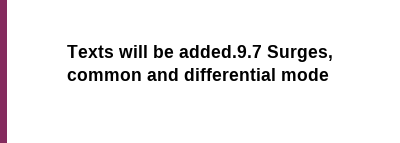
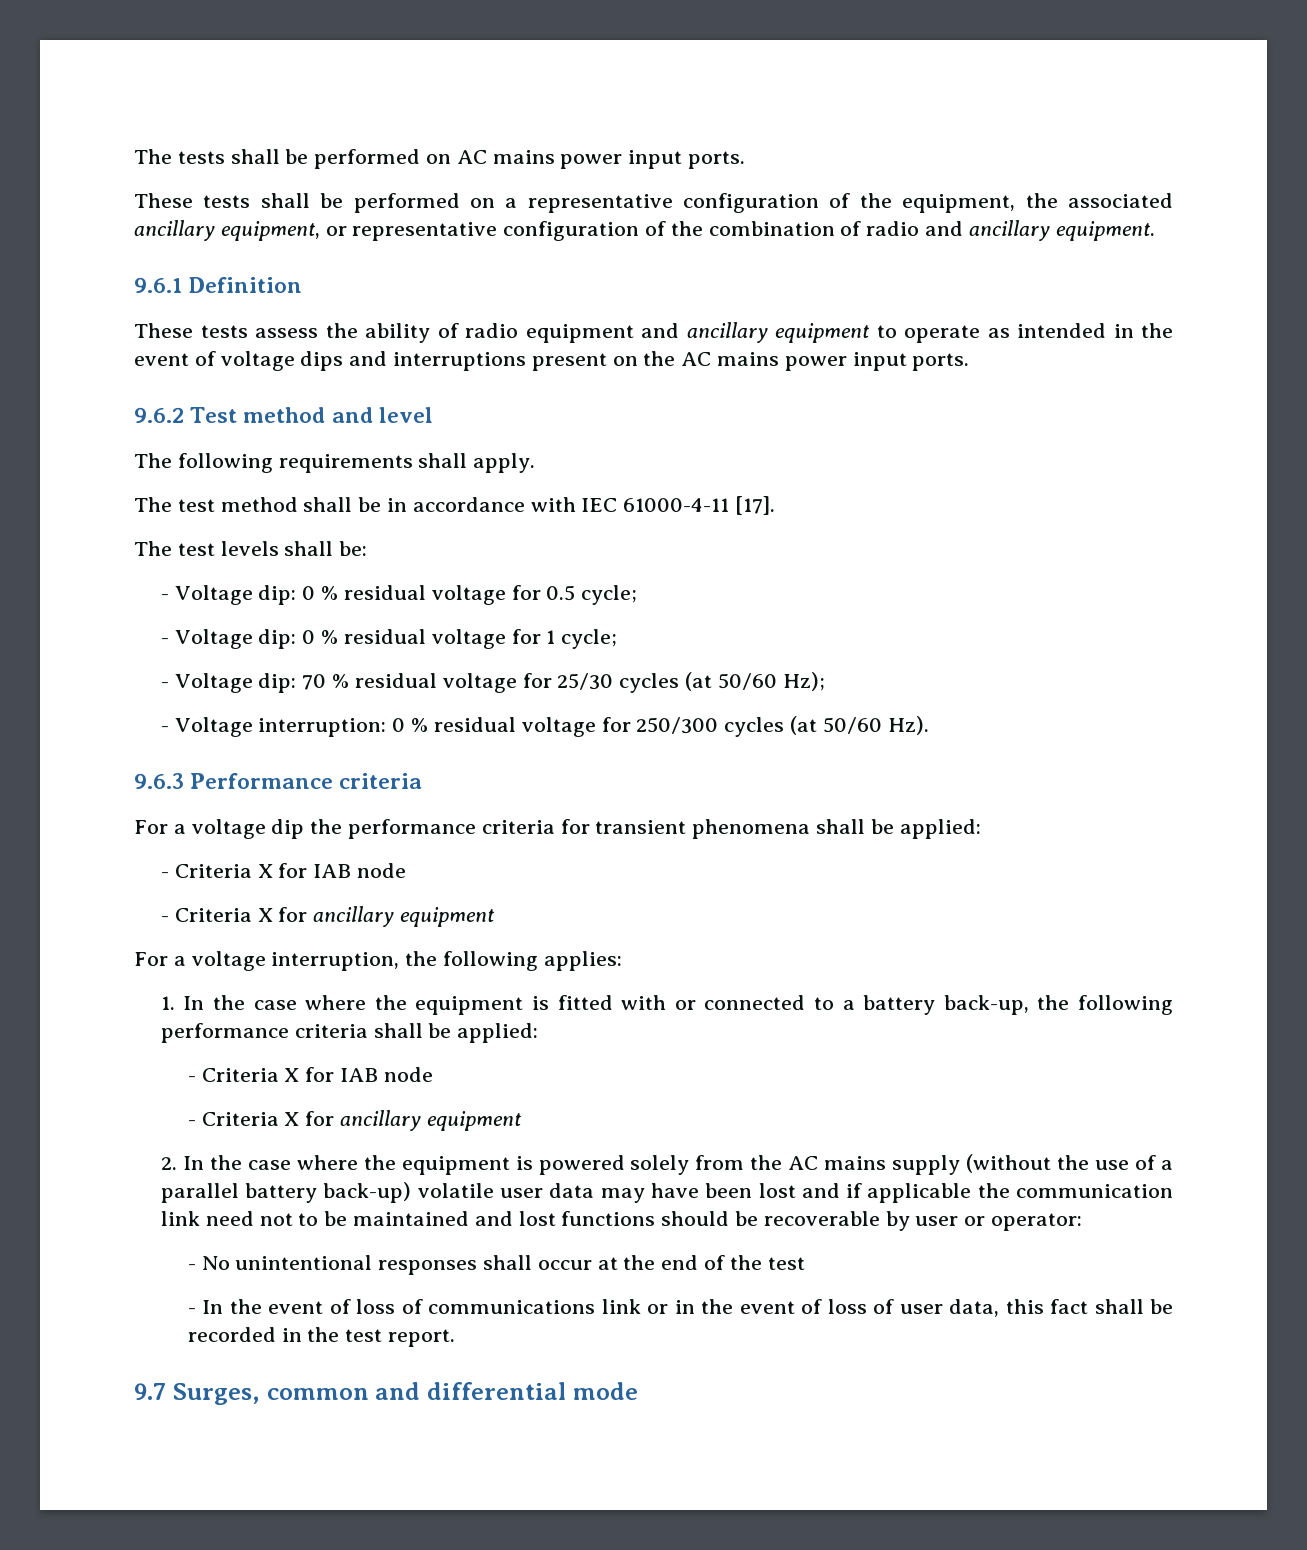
[67,45,262,58] Texts will be added.9.7 -> [134,149,746,169] [134,193,1173,213] [134,220,1155,241] [134,277,303,293] [134,322,1173,343] [134,351,970,371] [134,407,433,423] [134,453,536,473] [134,496,776,515] [134,541,368,556] [160,585,638,605] [160,629,618,649] [160,672,825,693] [160,716,929,737] [134,773,423,789] [134,819,981,839] [160,863,406,878] [160,906,495,927] [134,951,622,971] [160,995,1173,1015] [160,1023,539,1043] [187,1067,433,1082] [187,1110,522,1131] [160,1154,1174,1175] [160,1182,1173,1203] [160,1211,1082,1231] [187,1255,805,1275] [187,1299,1174,1317] [187,1327,456,1347] [134,1383,166,1400] The tests shall be performed on AC mains power input ports. // These tests shall be performed on a representative configuration of the equipment, the associated ancillary equipment, or representative configuration of the combination of radio and ancillary equipment. // 9.6.1 Definition // These tests assess the ability of radio equipment and ancillary equipment to operate as intended in the event of voltage dips and interruptions present on the AC mains power input ports. // 9.6.2 Test method and level // The following requirements shall apply. // The test method shall be in accordance with IEC 61000-4-11 [17]. // The test levels shall be: // - Voltage dip: 0 % residual voltage for 0.5 cycle; // - Voltage dip: 0 % residual voltage for 1 cycle; // - Voltage dip: 70 % residual voltage for 25/30 cycles (at 50/60 Hz); // - Voltage interruption: 0 % residual voltage for 250/300 cycles (at 50/60 Hz). // 9.6.3 Performance criteria // For a voltage dip the performance criteria for transient phenomena shall be applied: // - Criteria X for IAB node // - Criteria X for ancillary equipment // For a voltage interruption, the following applies: // 1. In the case where the equipment is fitted with or connected to a battery back-up, the following performance criteria shall be applied: // - Criteria X for IAB node // - Criteria X for ancillary equipment // 2. In the case where the equipment is powered solely from the AC mains supply (without the use of a parallel battery back-up) volatile user data may have been lost and if applicable the communication link need not to be maintained and lost functions should be recoverable by user or operator: // - No unintentional responses shall occur at the end of the test // - In the event of loss of communications link or in the event of loss of user data, this fact shall be recorded in the test report. // 9.7

